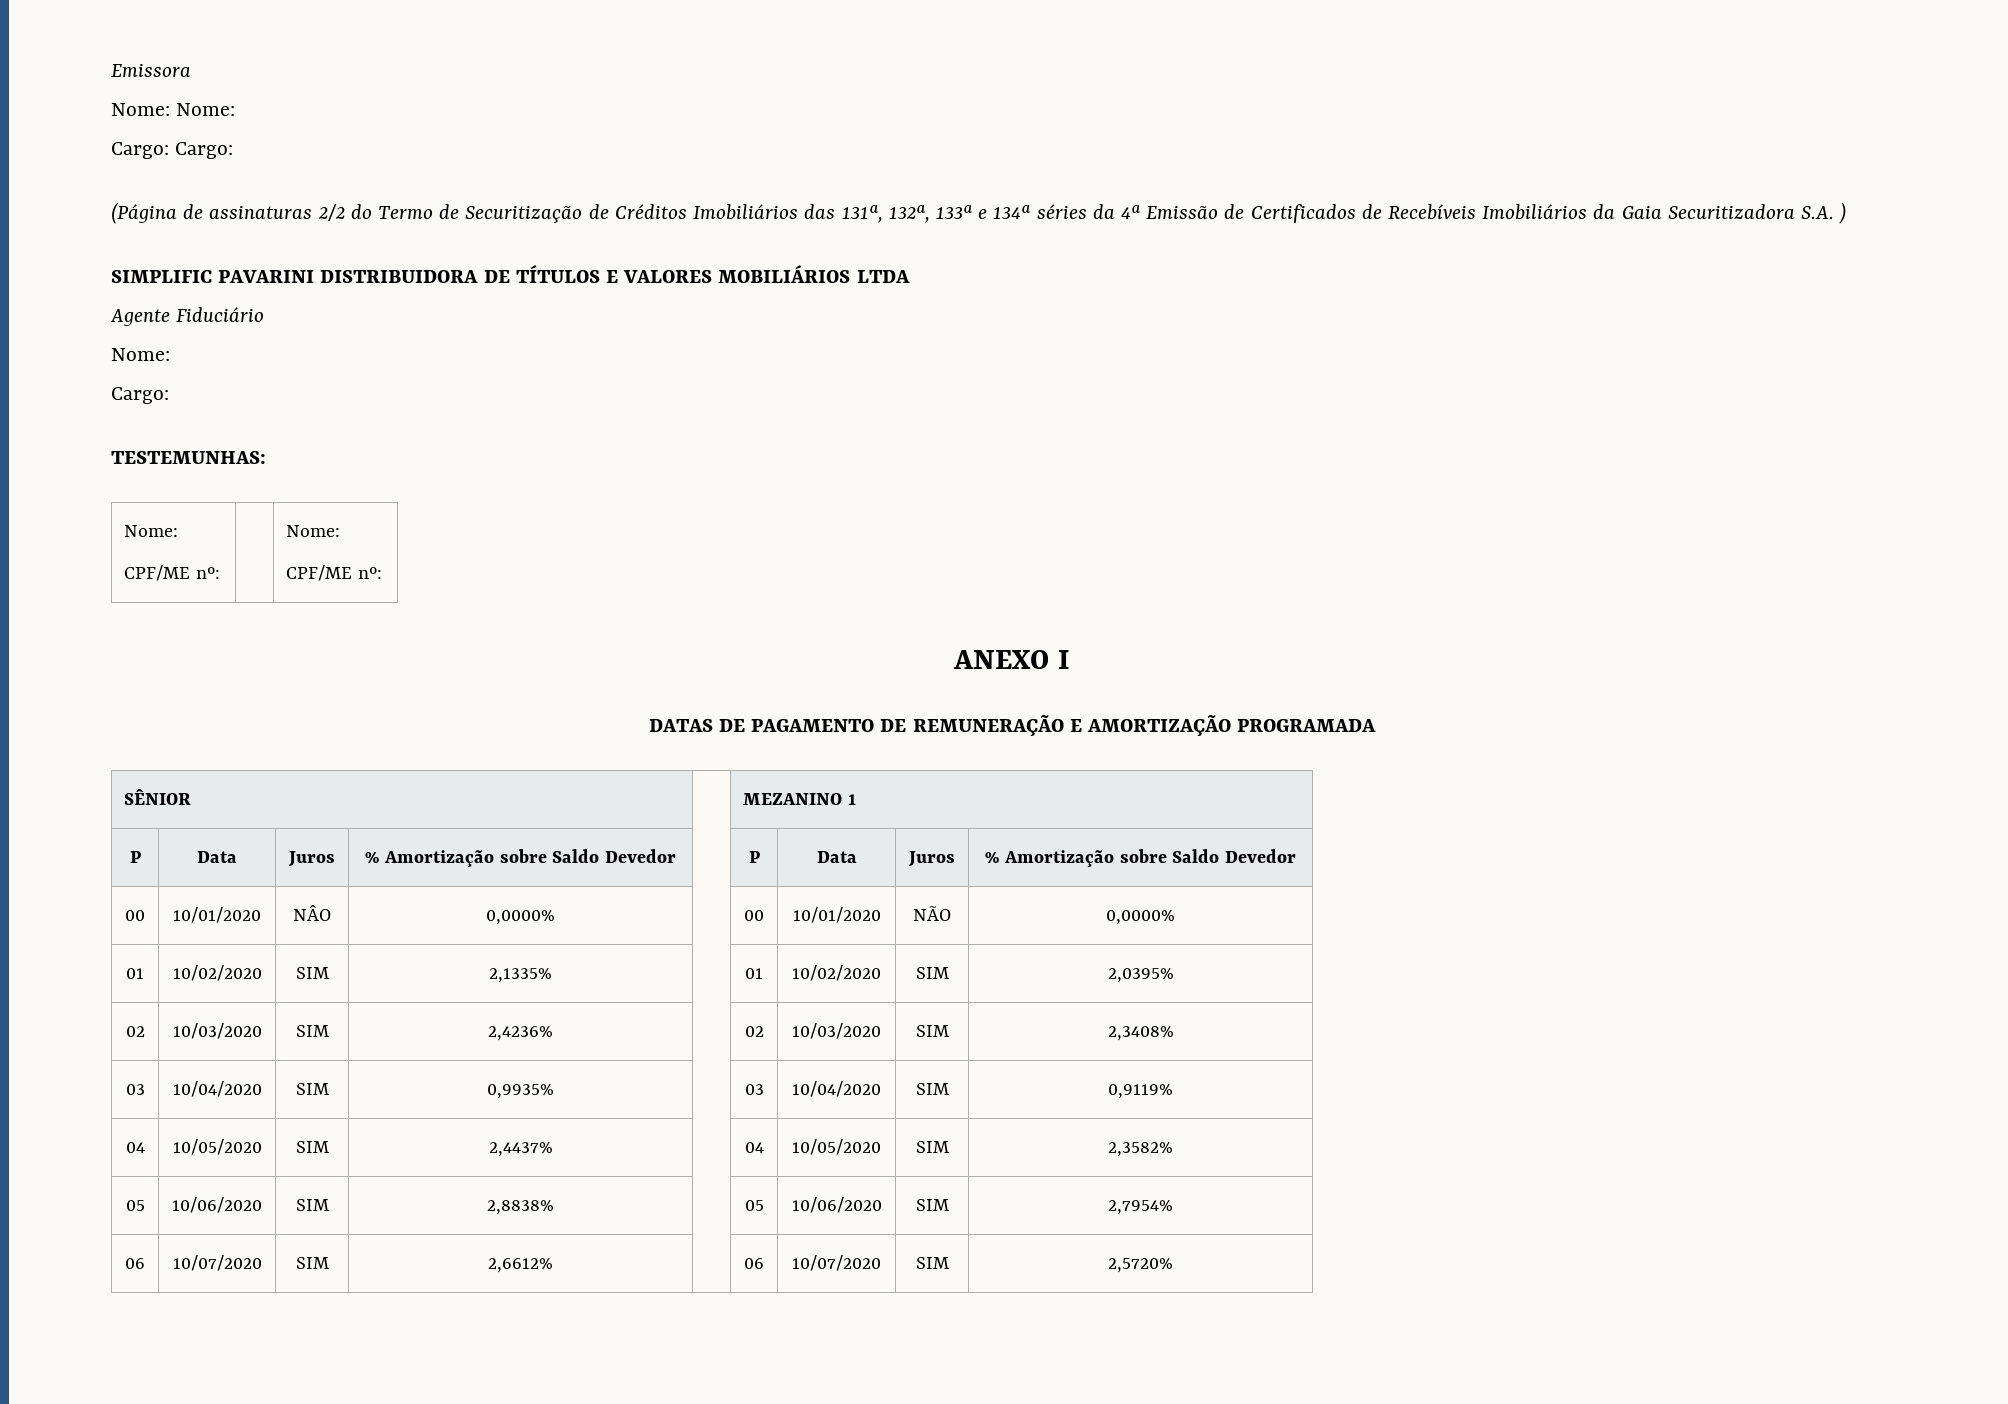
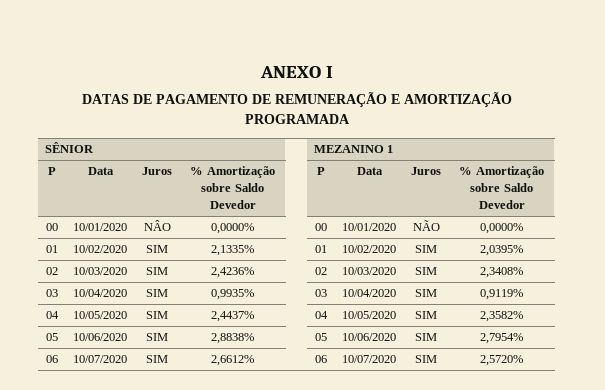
[111,64,191,77] [111,103,236,116] [111,142,234,159] [111,202,1847,224] [111,265,910,283] [110,307,265,326] [111,348,170,361] [111,387,169,404] [111,451,266,464] [124,525,179,537] [124,565,220,581] [286,525,341,537] [286,565,382,581] Emissora // Nome: Nome: // Cargo: Cargo: // (Página de assinaturas 2/2 do Termo de Securitização de Créditos Imobiliários das 131ª, 132ª, 133ª e 134ª séries da 4ª Emissão de Certificados de Recebíveis Imobiliários da Gaia Securitizadora S.A. ) // SIMPLIFIC PAVARINI DISTRIBUIDORA DE TÍTULOS E VALORES MOBILIÁRIOS LTDA // Agente Fiduciário // Nome: // Cargo: // TESTEMUNHAS: // Nome: // CPF/ME nº: | | Nome: // CPF/ME nº: // -> (259, 72) none

